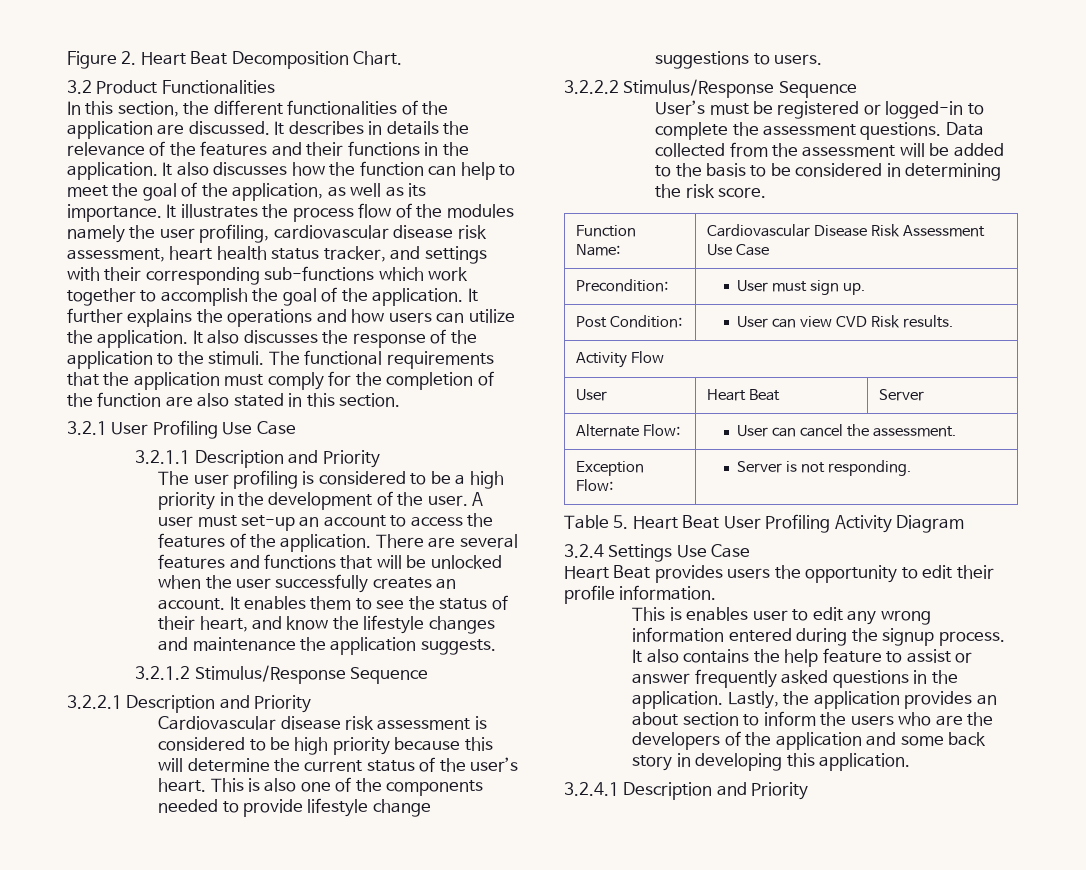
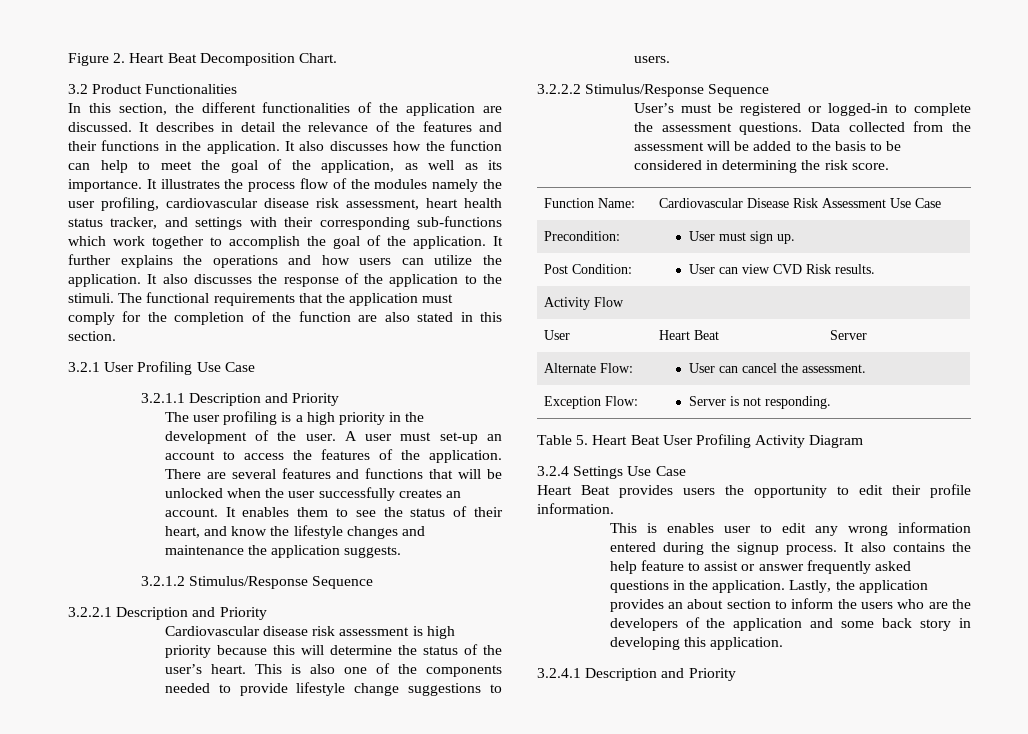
[386,121,439,135] details -> [240,122,275,132] detail
[318,471,451,485] considered to be -> (292, 417) none
[158,737,291,751] considered to be -> (423, 631) none
[304,760,363,772] current -> (417, 650) none

